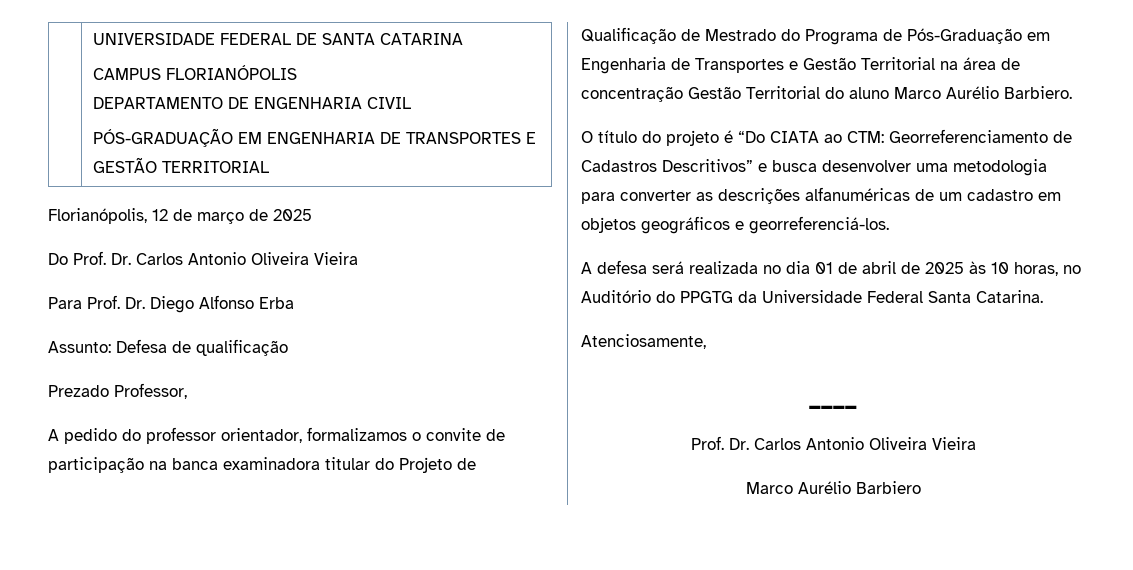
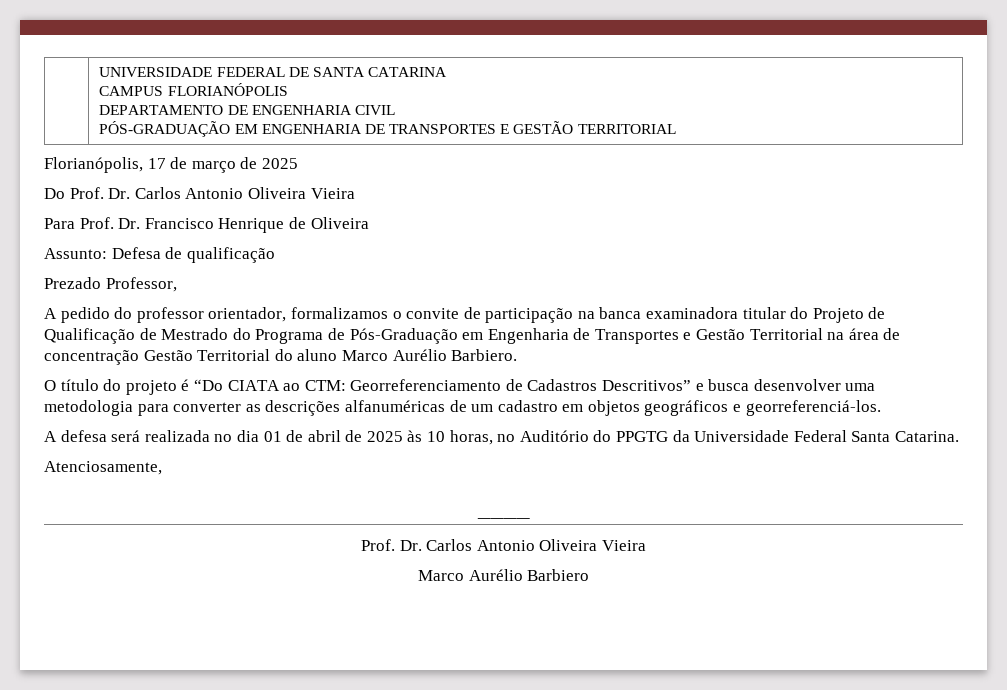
[152,209,168,221] 12 -> [147,158,166,169] 17
[150,295,294,313] Diego Alfonso Erba -> [144,217,369,233] Francisco Henrique de Oliveira

